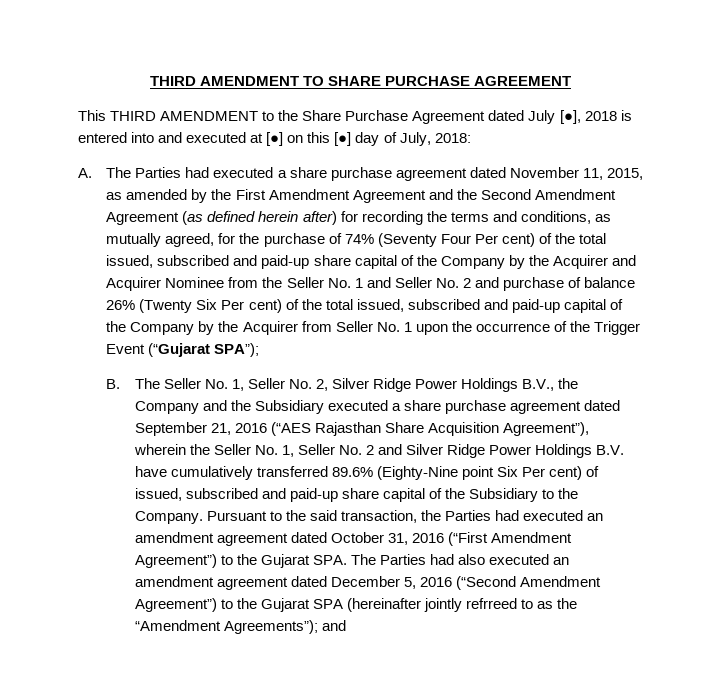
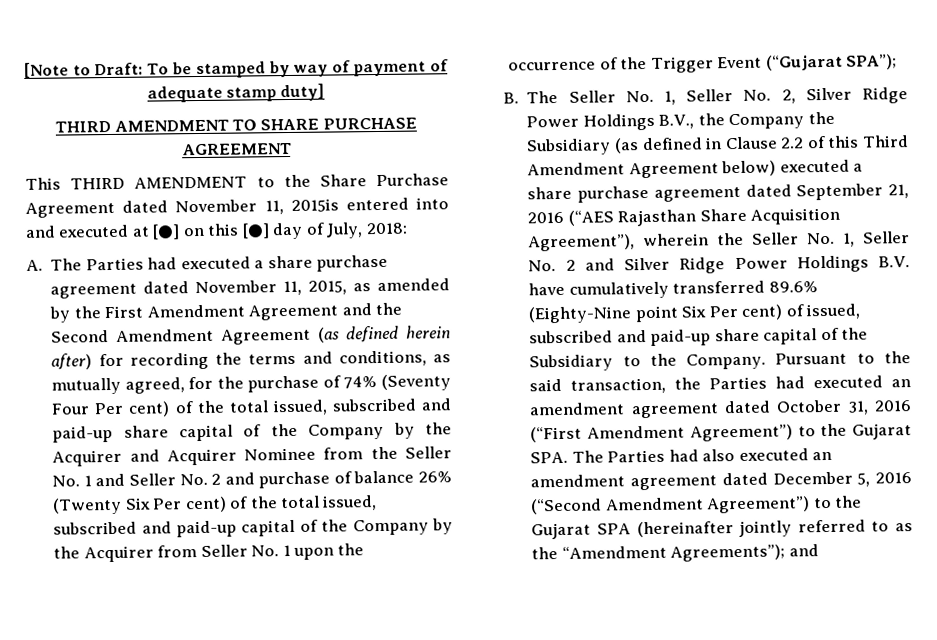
(149, 81) none -> [24,59,449,79] [146,83,326,103] [Note to Draft: To be stamped by way of payment of adequate stamp duty] //
[528,110,632,124] July [●], 2018 is -> [175,198,339,215] November 11, 2015is
[202,400,324,414] and the Subsidiary -> [807,111,835,125] [526,135,909,156] [527,160,777,179] the Subsidiary (as defined in Clause 2.2 of this Third Amendment Agreement below)
[466,598,518,609] refrreed -> [797,519,866,533] referred

